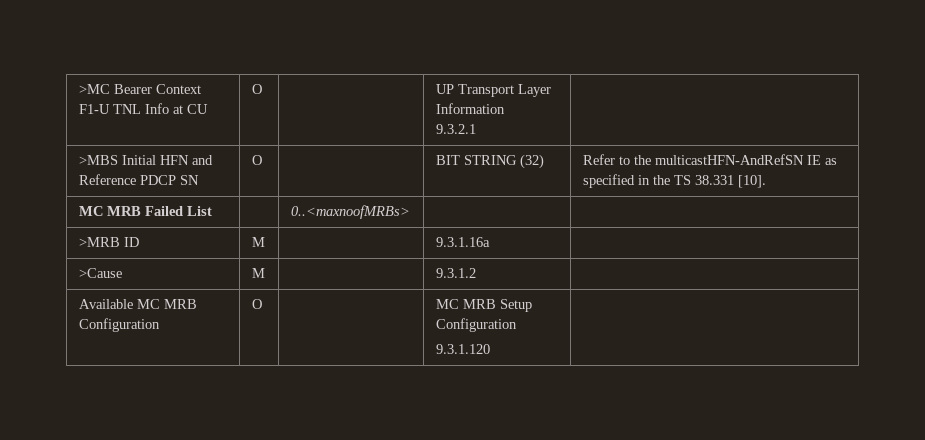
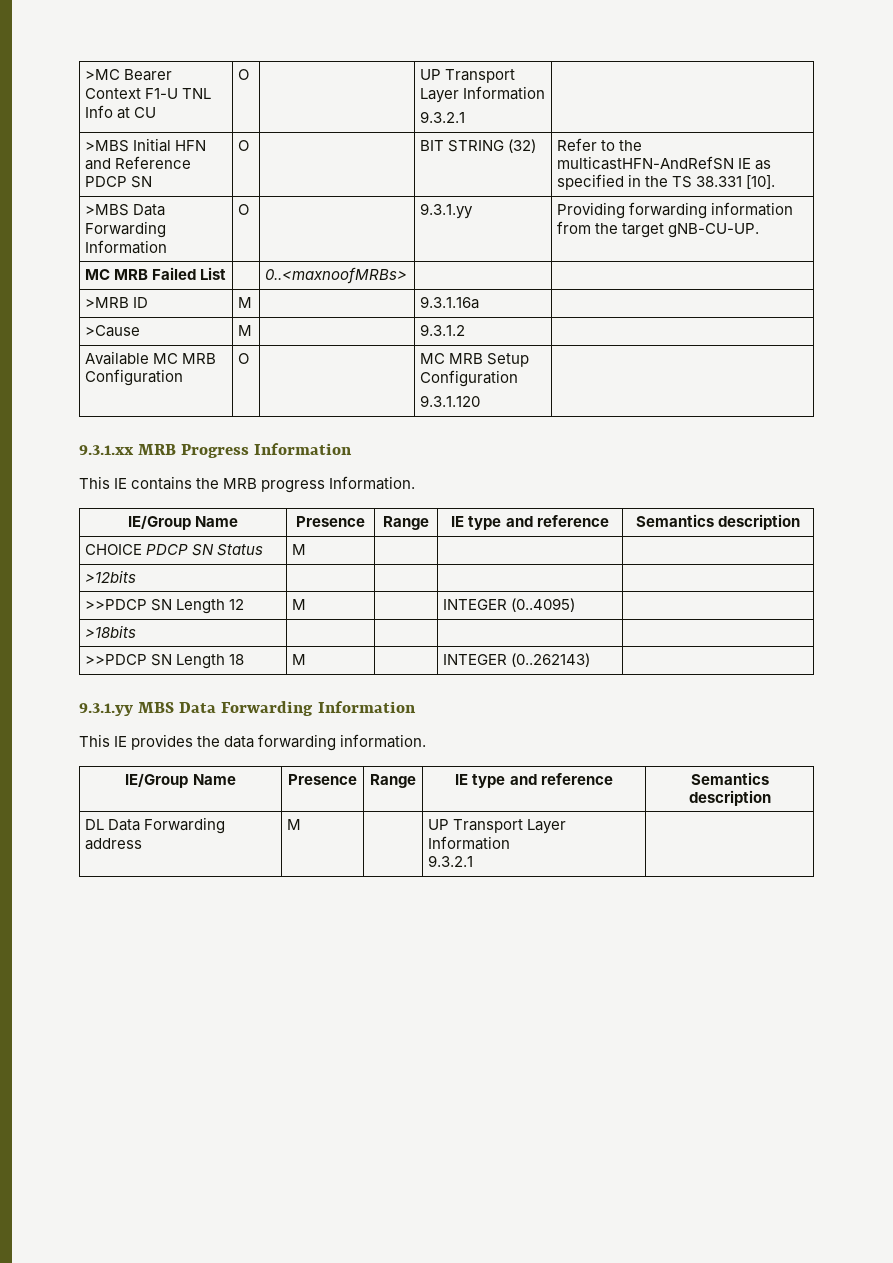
(766, 181) none -> [85,204,166,216] [85,221,167,238] [85,240,168,254] [238,204,250,215] [420,203,474,219] [557,202,794,219] [557,221,760,238] // >MBS Data Forwarding Information | O | | 9.3.1.yy | Providing forwarding information from the target gNB-CU-UP.
(490, 349) none -> [79,443,353,458] [79,476,416,493] [127,515,239,530] [296,516,365,527] [383,516,429,530] [451,515,609,530] [635,514,801,530] [85,544,264,556] [292,544,307,555] [85,570,137,583] [85,599,245,614] [292,599,307,610] [443,598,576,612] [85,625,137,638] [85,654,245,669] [292,654,307,665] [443,653,591,667] [79,701,416,716] [79,734,427,751] [125,773,236,788] [288,774,357,785] [370,774,416,788] [455,773,613,788] [690,772,769,785] [688,790,771,806] [85,817,226,834] [85,838,143,850] [287,819,302,830] [428,819,567,834] [428,836,511,850] [428,855,474,867] // 9.3.1.xx MRB Progress Information // This IE contains the MRB progress Information. // IE/Group Name | Presence | Range | IE type and reference | Semantics description // CHOICE PDCP SN Status | M | | | // >12bits | | | | // >>PDCP SN Length 12 | M | | INTEGER (0..4095) | // >18bits | | | | // >>PDCP SN Length 18 | M | | INTEGER (0..262143) | // 9.3.1.yy MBS Data Forwarding Information // This IE provides the data forwarding information. // IE/Group Name | Presence | Range | IE type and reference | Semantics description // DL Data Forwarding address | M | | UP Transport Layer Information // 9.3.2.1 |

